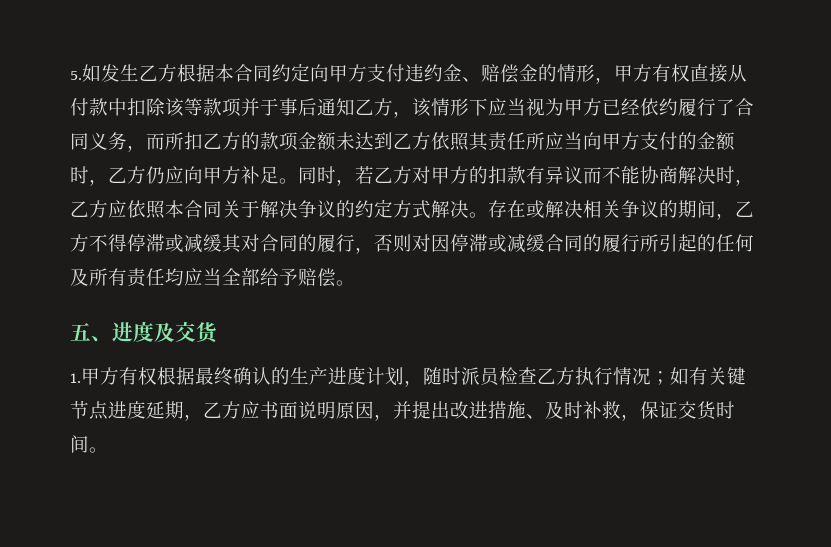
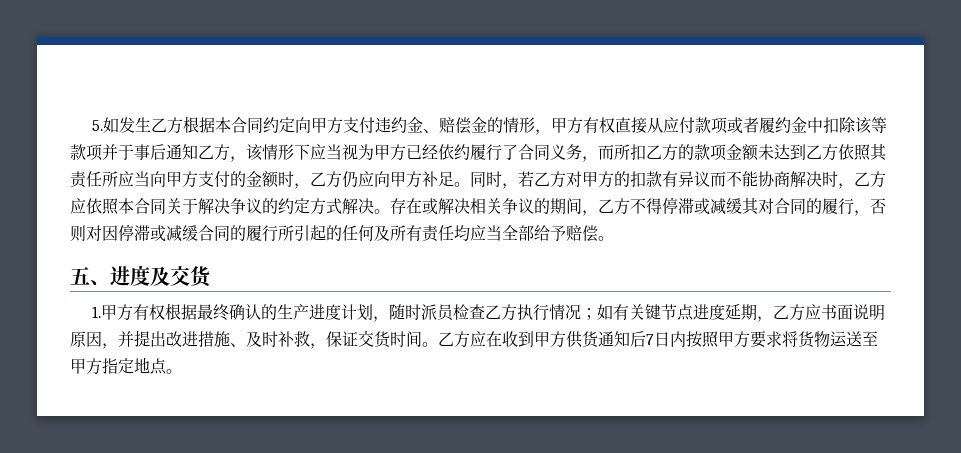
[70,98,108,116] 付款 -> [662,117,807,134] 应付款项或者履约金
(108, 450) none -> [438,331,878,348] [70,357,182,375] 乙方应在收到甲方供货通知后7日内按照甲方要求将货物运送至甲方指定地点。

